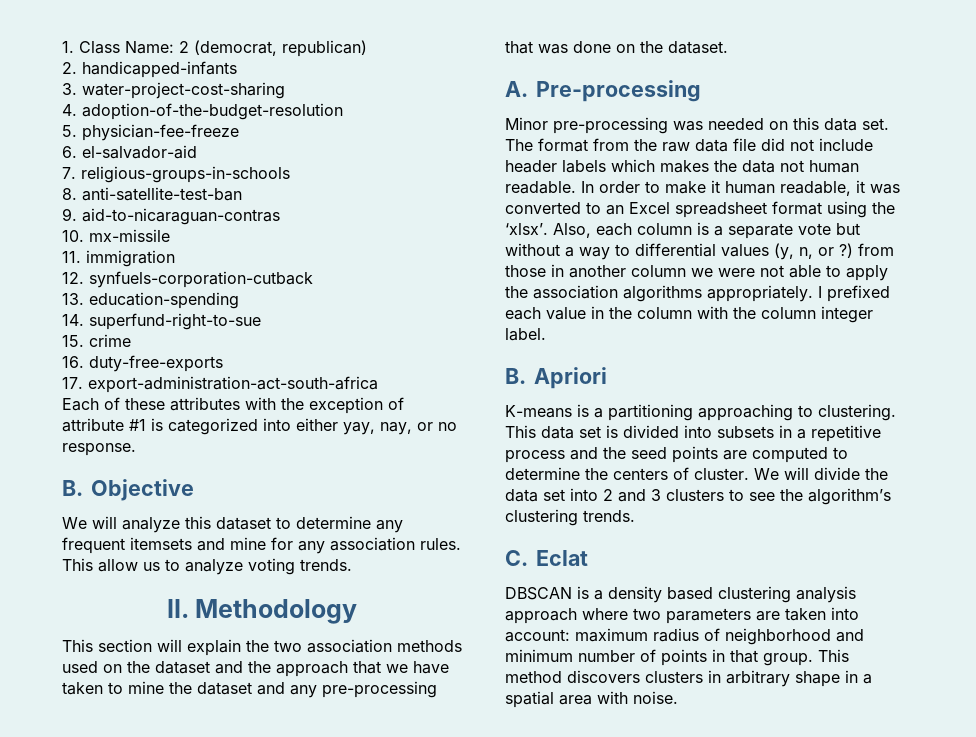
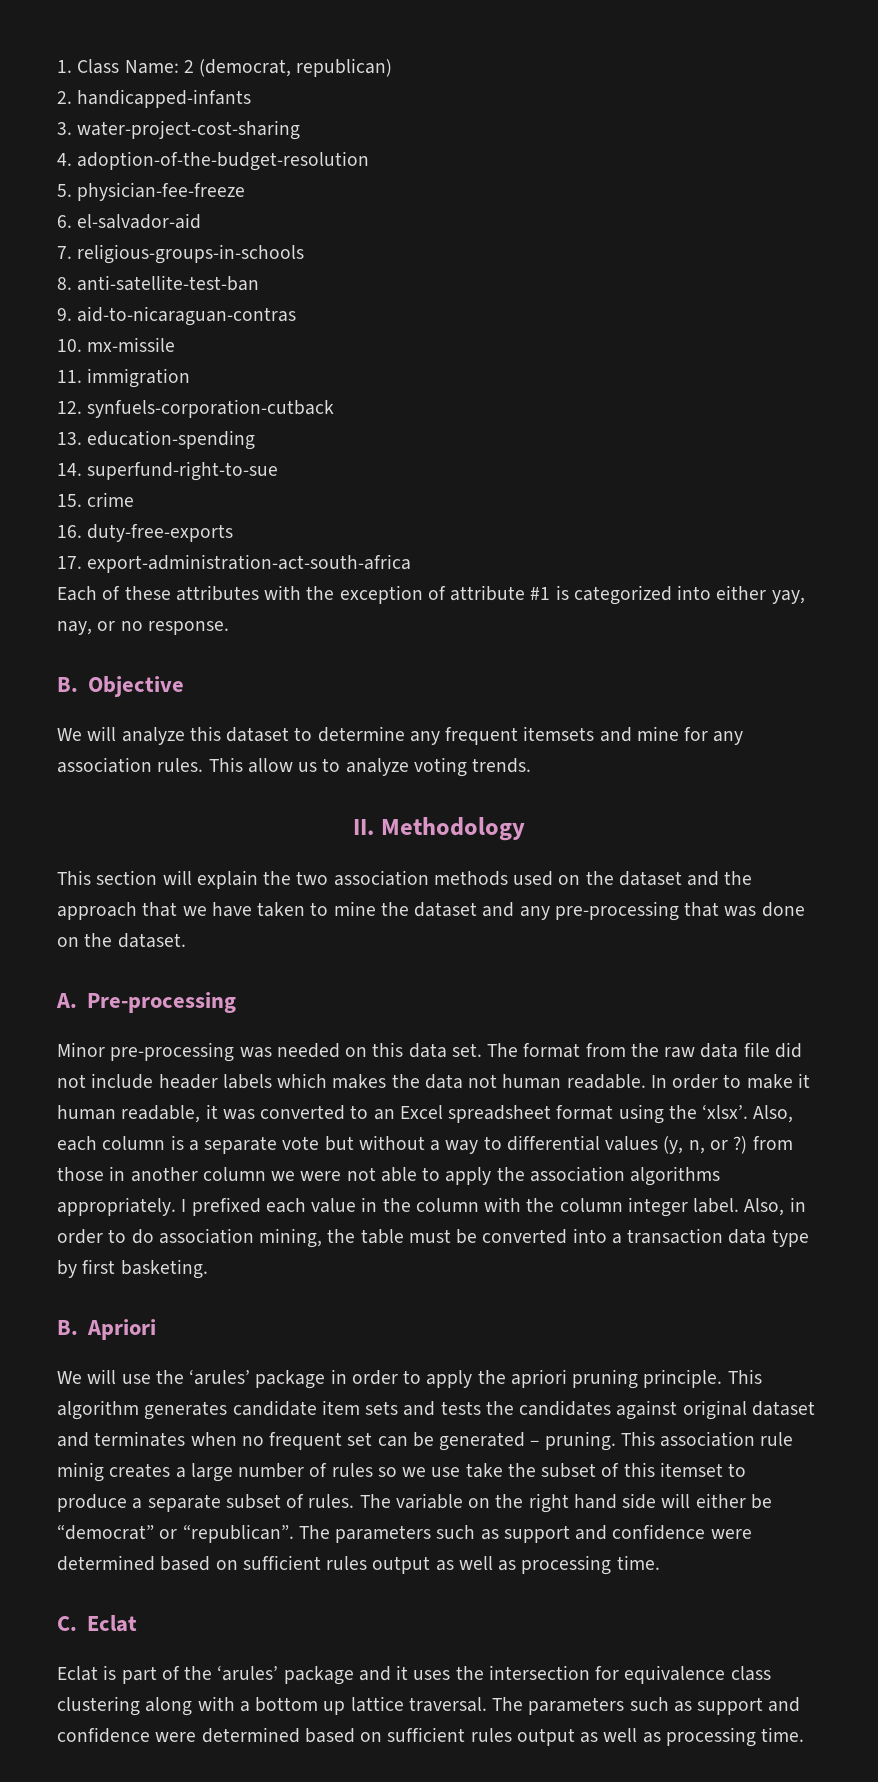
[505,367,607,389] [505,404,896,421] [505,425,881,442] [505,446,848,463] [505,467,888,480] [505,488,891,505] [505,509,635,526] [505,550,588,566] [505,586,856,603] [505,607,859,624] [505,628,864,645] [505,649,849,666] [505,670,872,687] [505,691,678,708] // B. Apriori // K-means is a partitioning approaching to clustering. This data set is divided into subsets in a repetitive process and the seed points are computed to determine the centers of cluster. We will divide the data set into 2 and 3 clusters to see the algorithm’s clustering trends. // C. Eclat // DBSCAN is a density based clustering analysis approach where two parameters are taken into account: maximum radius of neighborhood and minimum number of points in that group. This method discovers clusters in arbitrary shape in a spatial area with noise. -> [744,1197,806,1216] [57,1228,809,1248] [57,1259,208,1279] [57,1319,156,1340] [57,1369,762,1389] [57,1400,815,1420] [57,1431,794,1451] [57,1462,747,1482] [57,1493,772,1513] [57,1524,752,1543] [57,1555,660,1575] [57,1615,138,1632] [57,1665,771,1685] [57,1696,801,1716] [57,1727,805,1747] Also, in order to do association mining, the table must be converted into a transaction data type by first basketing. // B. Apriori // We will use the ‘arules’ package in order to apply the apriori pruning principle. This algorithm generates candidate item sets and tests the candidates against original dataset and terminates when no frequent set can be generated – pruning. This association rule minig creates a large number of rules so we use take the subset of this itemset to produce a separate subset of rules. The variable on the right hand side will either be “democrat” or “republican”. The parameters such as support and confidence were determined based on sufficient rules output as well as processing time. // C. Eclat // Eclat is part of the ‘arules’ package and it uses the intersection for equivalence class clustering along with a bottom up lattice traversal. The parameters such as support and confidence were determined based on sufficient rules output as well as processing time.

